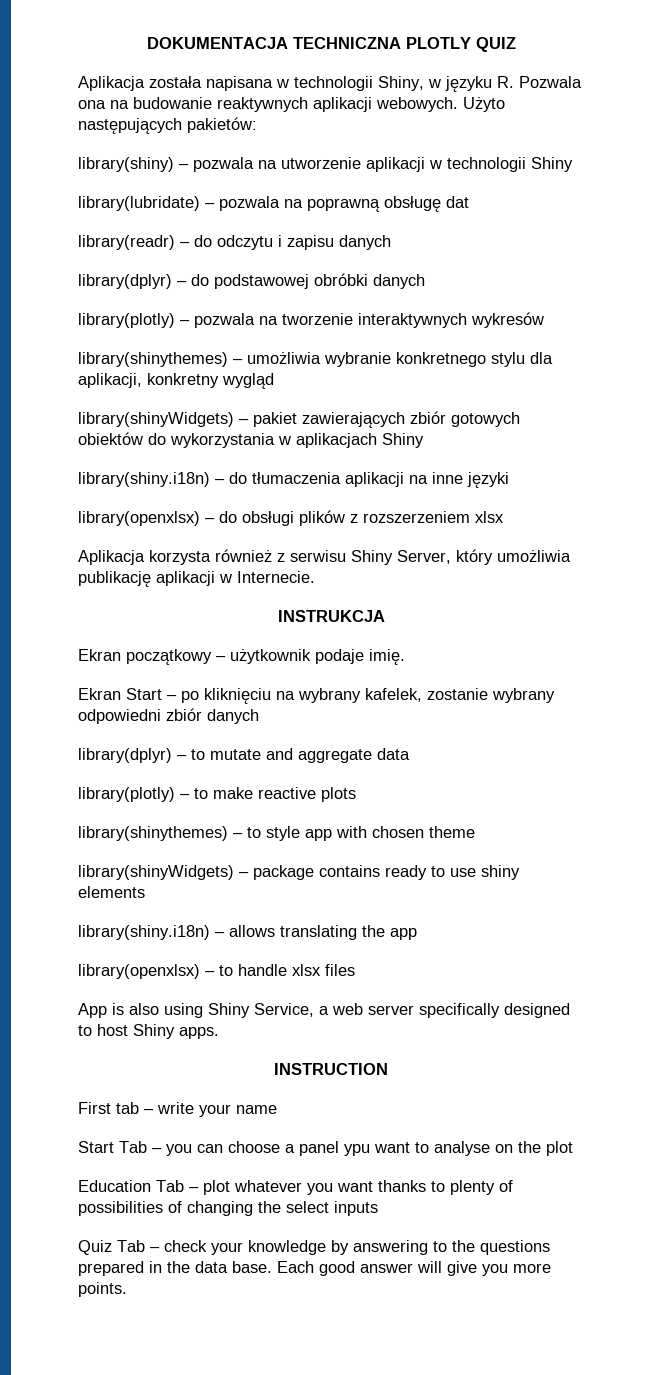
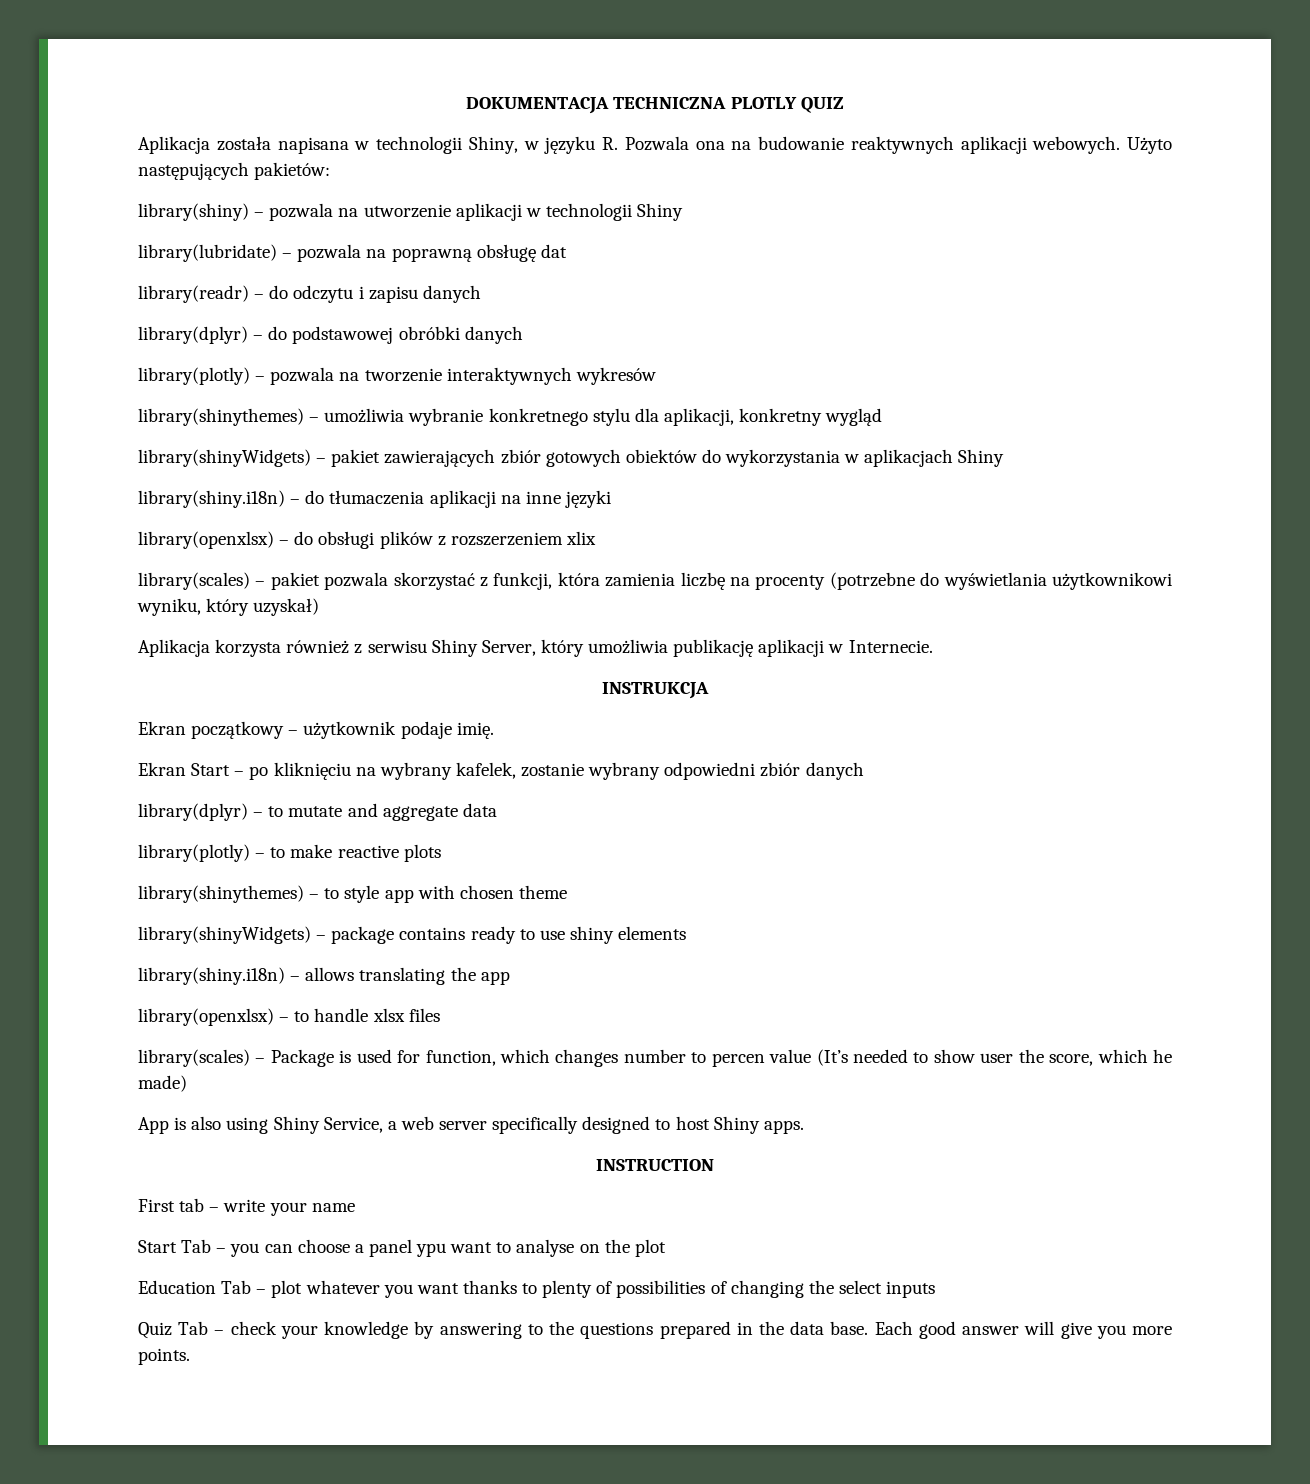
[475,511,504,523] xlsx -> [565,531,596,545] [138,572,1172,590] [137,598,320,616] xlix // library(scales) – pakiet pozwala skorzystać z funkcji, która zamienia liczbę na procenty (potrzebne do wyświetlania użytkownikowi wyniku, który uzyskał)
(355, 970) none -> [138,1049,1173,1067] [138,1075,187,1092] // library(scales) – Package is used for function, which changes number to percen value (It’s needed to show user the score, which he made)

